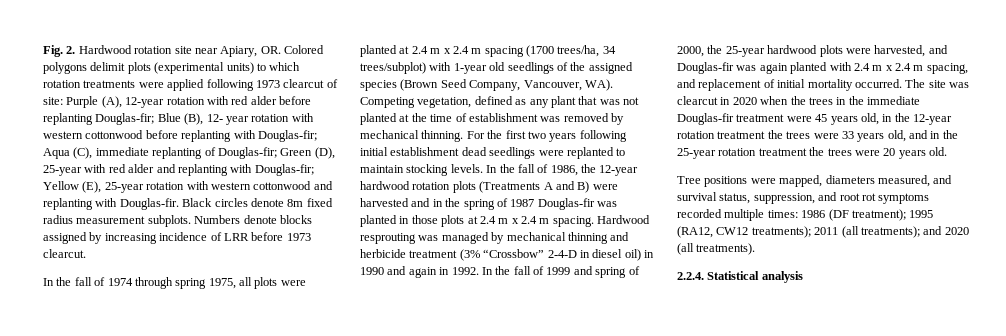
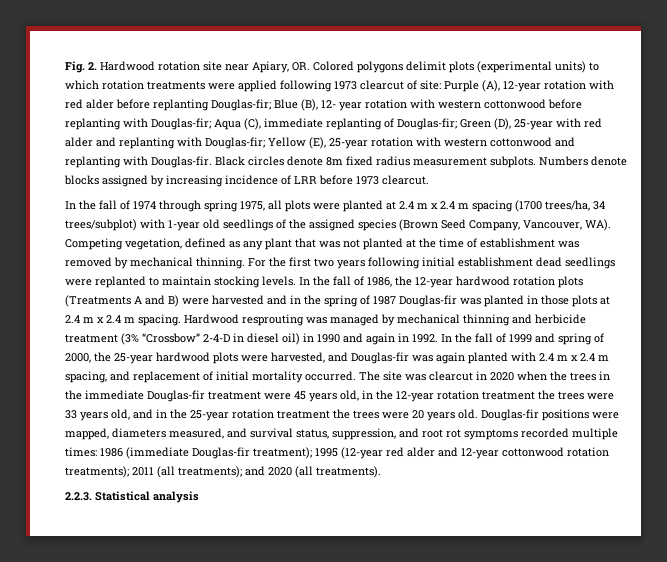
[677,176,701,184] // Tree -> [481,409,539,421] Douglas-fir
[828,209,934,221] [677,226,749,238] (DF treatment); 1995 (RA12, CW12 -> [126,447,609,459] (immediate Douglas-fir treatment); 1995 (12-year red alder and 12-year cottonwood rotation
[677,272,704,280] 2.2.4. -> [65,492,92,501] 2.2.3.

